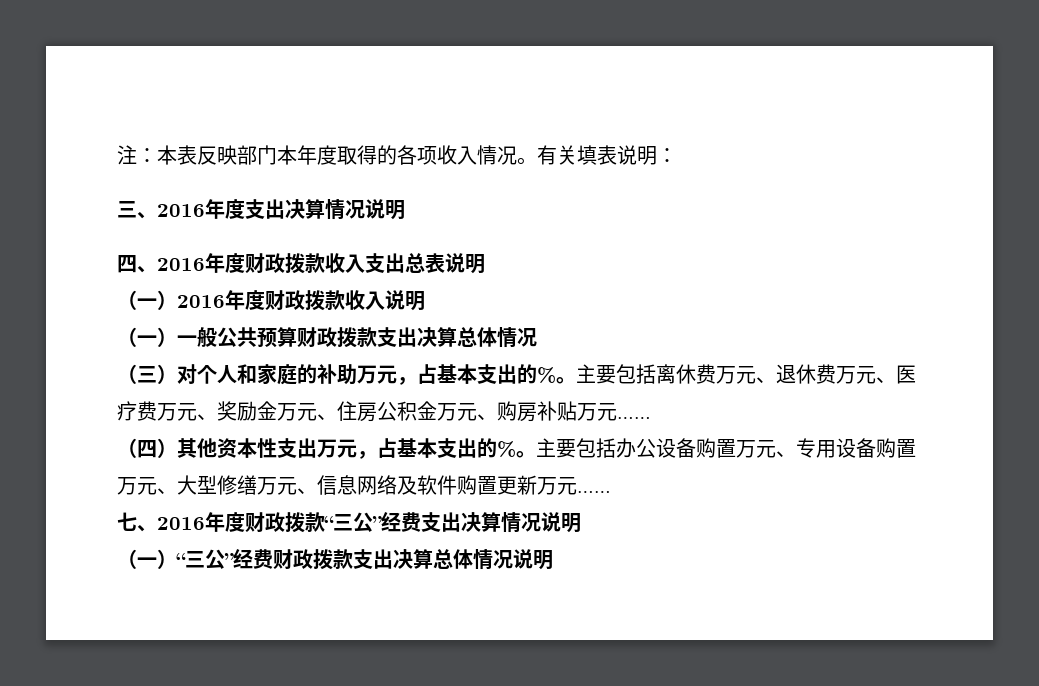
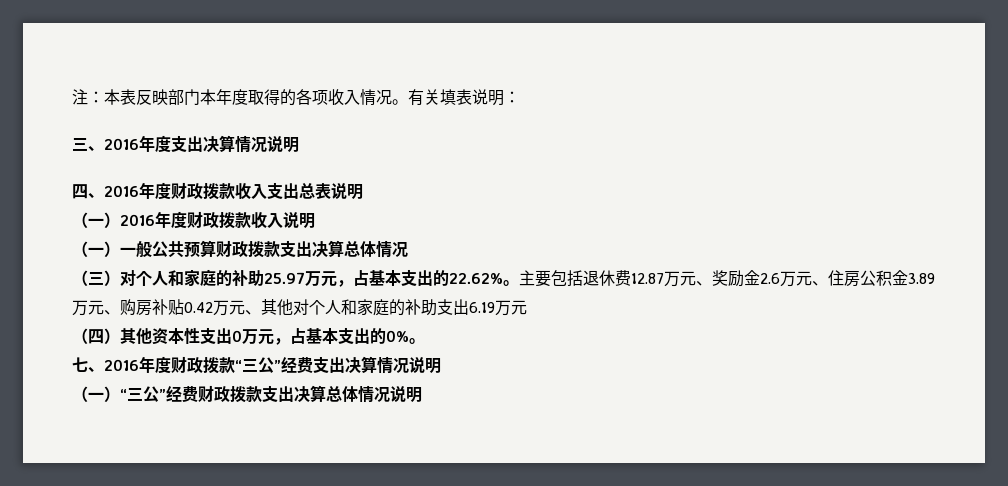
[357,364,916,385] [117,401,157,421] 万元，占基本支出的%。主要包括离休费万元、退休费万元、医疗费 -> [264,269,664,287] 25.97万元，占基本支出的22.62%。主要包括退休费12.87
(277, 410) none -> [760,273,780,284] 2.6
(437, 410) none -> [908,273,935,284] 3.89
[577,403,651,421] 万元…… -> [184,299,527,316] 0.42万元、其他对个人和家庭的补助支出6.19万元
[317,438,916,459] [117,475,611,495] 万元，占基本支出的%。主要包括办公设备购置万元、专用设备购置万元、大型修缮万元、信息网络及软件购置更新万元…… -> [232,327,425,345] 0万元，占基本支出的0%。

